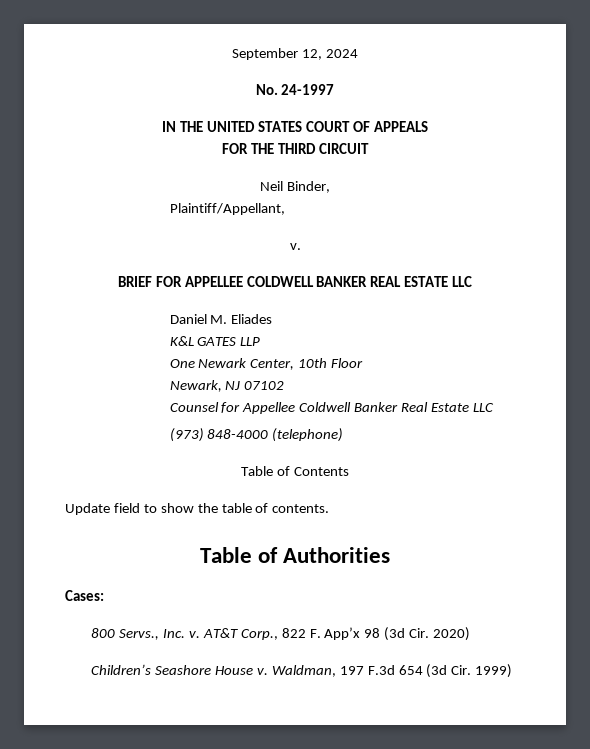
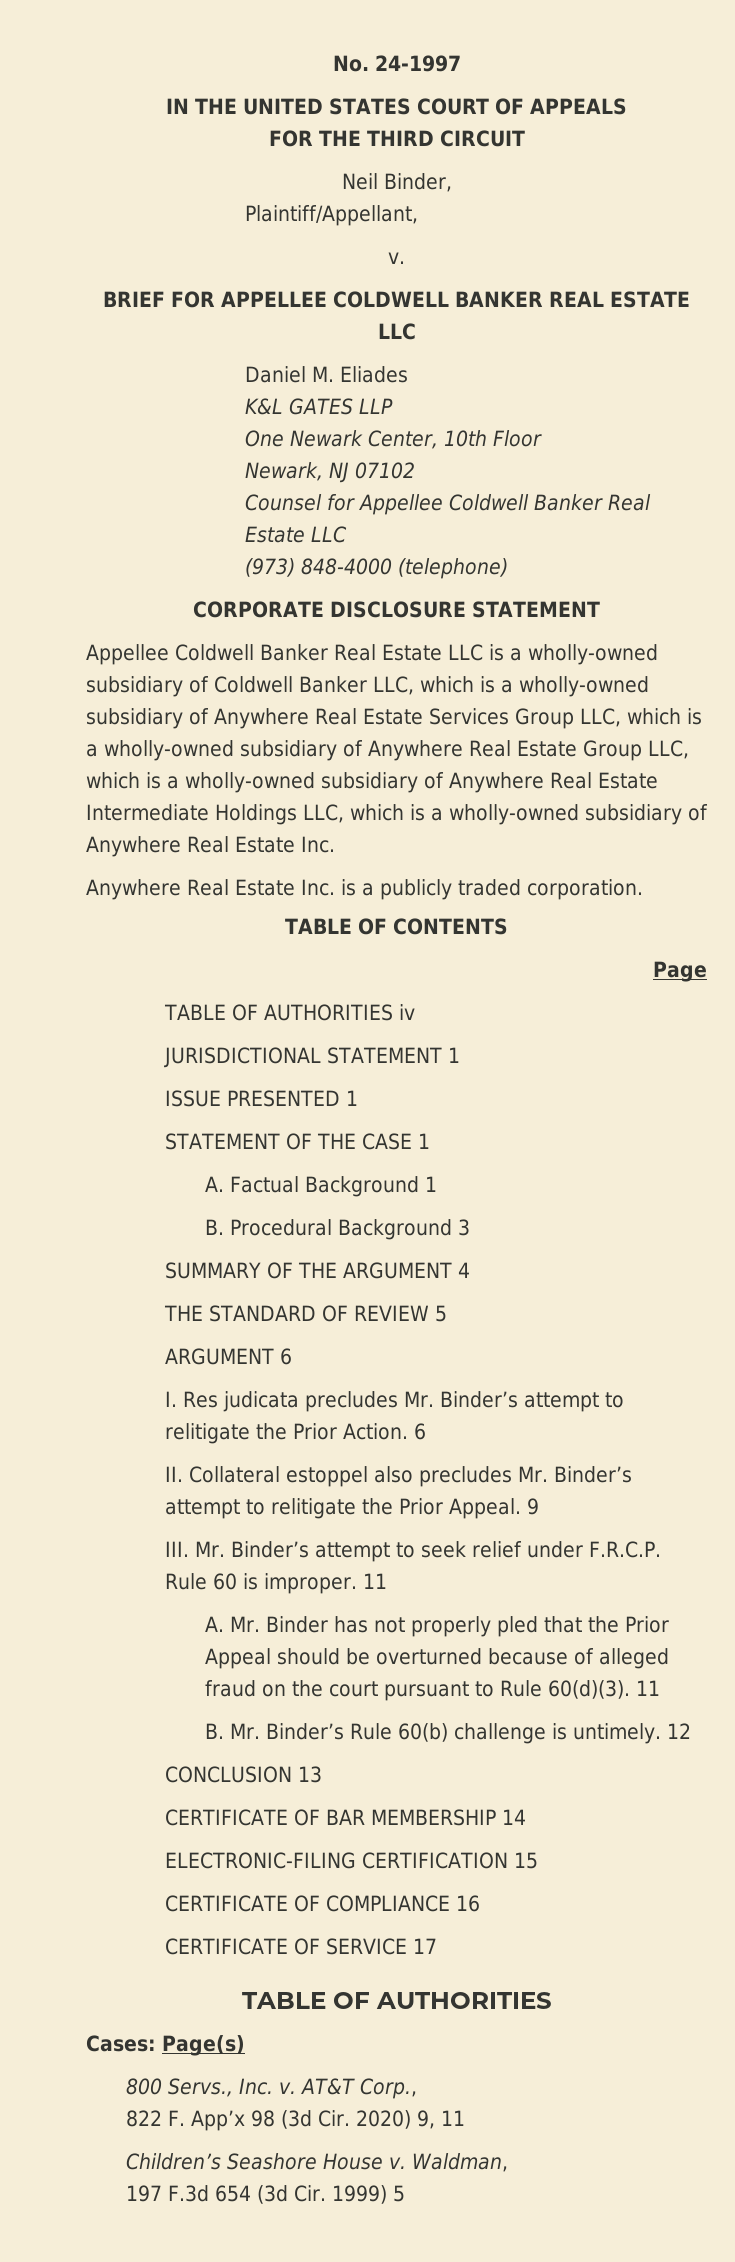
[232,48,358,60] September 12, 2024 // -> (332, 63) none
[241,466,349,476] [65,503,330,515] [199,547,391,563] Table of Contents // Update field to show the table of contents. // Table of Authorities -> [192,601,601,618] [86,644,658,665] [86,676,649,697] [86,708,702,729] [86,740,689,761] [86,772,658,793] [86,804,708,825] [86,836,335,857] [86,879,643,900] [285,918,508,935] [653,961,707,982] [164,1004,416,1021] [164,1047,461,1068] [165,1090,359,1107] [165,1133,431,1150] [204,1176,437,1197] [204,1219,470,1240] [165,1262,471,1279] [164,1305,448,1322] [165,1348,293,1365] [165,1391,625,1412] [165,1423,427,1444] [165,1466,633,1487] [165,1498,540,1519] [165,1541,662,1562] [165,1573,388,1594] [204,1616,669,1637] [204,1648,669,1669] [204,1680,660,1701] [204,1723,691,1744] [165,1766,323,1783] [165,1809,527,1826] [165,1852,539,1869] [165,1895,481,1912] [165,1938,438,1955] [241,1992,552,2009] CORPORATE DISCLOSURE STATEMENT // Appellee Coldwell Banker Real Estate LLC is a wholly-owned subsidiary of Coldwell Banker LLC, which is a wholly-owned subsidiary of Anywhere Real Estate Services Group LLC, which is a wholly-owned subsidiary of Anywhere Real Estate Group LLC, which is a wholly-owned subsidiary of Anywhere Real Estate Intermediate Holdings LLC, which is a wholly-owned subsidiary of Anywhere Real Estate Inc. // Anywhere Real Estate Inc. is a publicly traded corporation. // TABLE OF CONTENTS // Page // TABLE OF AUTHORITIES iv // JURISDICTIONAL STATEMENT 1 // ISSUE PRESENTED 1 // STATEMENT OF THE CASE 1 // A. Factual Background 1 // B. Procedural Background 3 // SUMMARY OF THE ARGUMENT 4 // THE STANDARD OF REVIEW 5 // ARGUMENT 6 // I. Res judicata precludes Mr. Binder’s attempt to relitigate the Prior Action. 6 // II. Collateral estoppel also precludes Mr. Binder’s attempt to relitigate the Prior Appeal. 9 // III. Mr. Binder’s attempt to seek relief under F.R.C.P. Rule 60 is improper. 11 // A. Mr. Binder has not properly pled that the Prior Appeal should be overturned because of alleged fraud on the court pursuant to Rule 60(d)(3). 11 // B. Mr. Binder’s Rule 60(b) challenge is untimely. 12 // CONCLUSION 13 // CERTIFICATE OF BAR MEMBERSHIP 14 // ELECTRONIC-FILING CERTIFICATION 15 // CERTIFICATE OF COMPLIANCE 16 // CERTIFICATE OF SERVICE 17 // TABLE OF AUTHORITIES
(104, 595) none -> [162,2035,245,2056] Page(s)
(278, 634) none -> (417, 2088) //
(471, 634) none -> [416,2110,465,2129] 9, 11
(336, 671) none -> (508, 2162) //
(513, 671) none -> [392,2185,405,2202] 5

